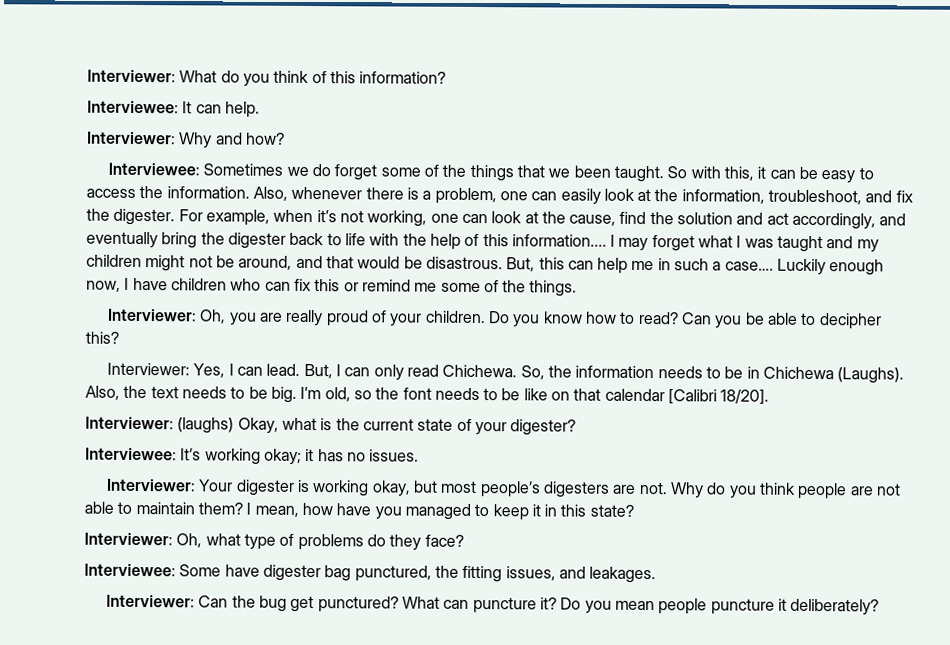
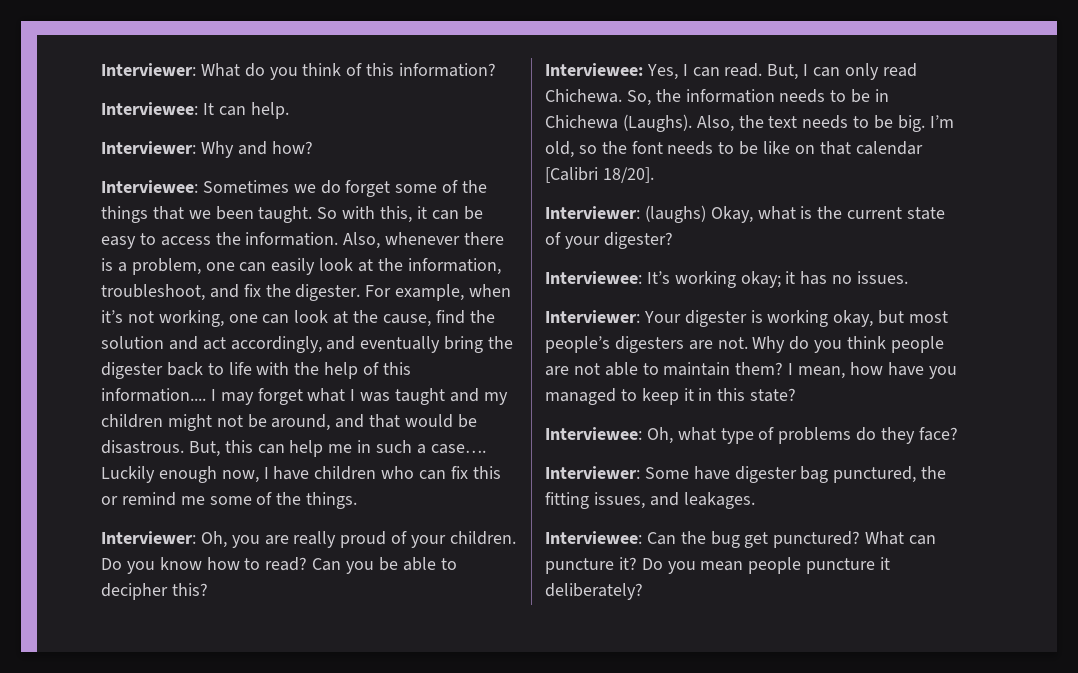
[107,362,191,376] Interviewer: -> [545,63,643,76] Interviewee:
[266,363,301,376] lead. -> [724,63,763,77] read.
[84,532,173,546] Interviewer: -> [545,427,642,440] Interviewee:
[84,563,176,577] Interviewee: -> [545,466,640,479] Interviewer:
[106,594,196,608] Interviewer: -> [545,531,642,544] Interviewee:

